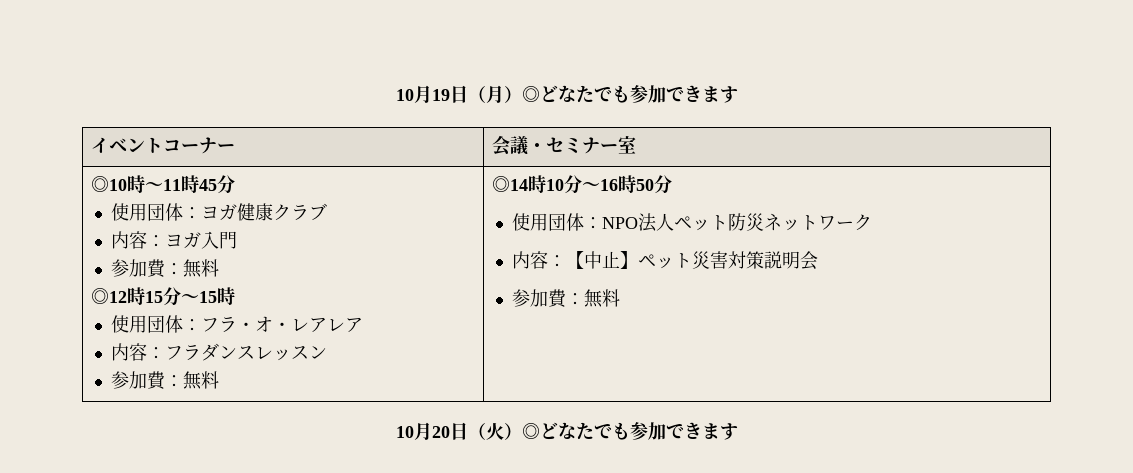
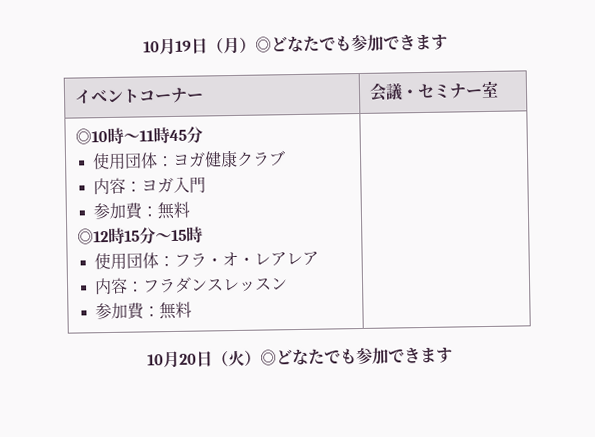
[492,175,673,194] [512,213,873,232] [512,251,819,270] [512,289,621,308] ◎14時10分～16時50分 // 使用団体：NPO法人ペット防災ネットワーク // 内容：【中止】ペット災害対策説明会 // 参加費：無料 -> (193, 309) none

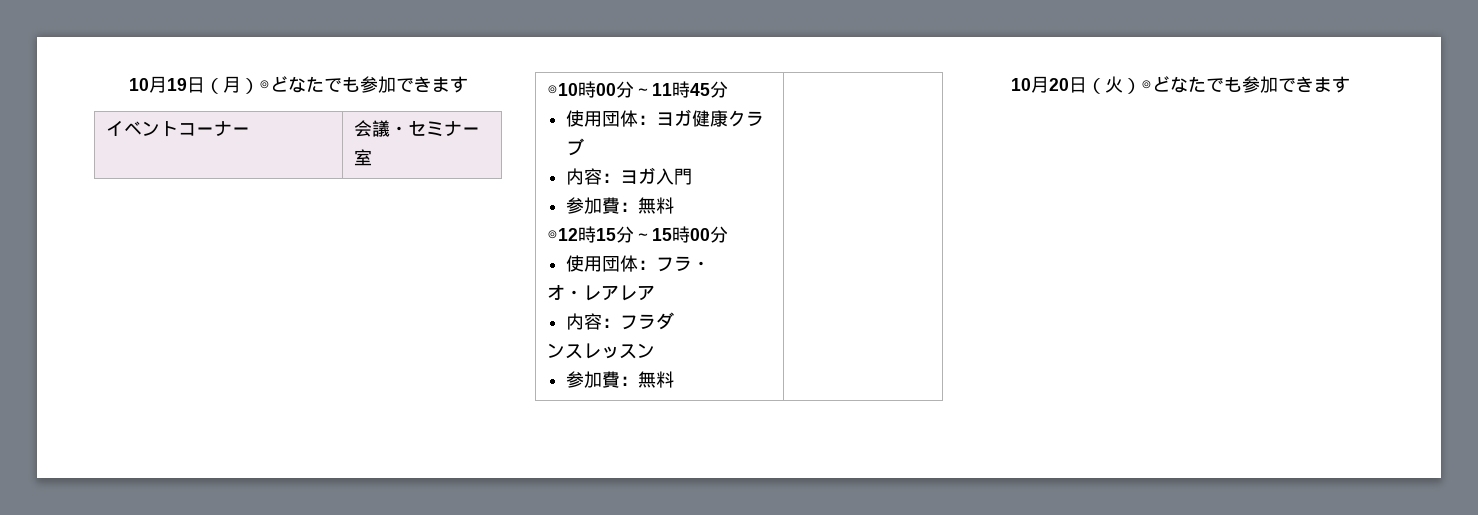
(124, 136) none -> [595,81,634,98] 00分
(203, 234) none -> [689,226,728,243] 00分
(224, 262) none -> (711, 265) //
(193, 284) none -> (675, 321) //

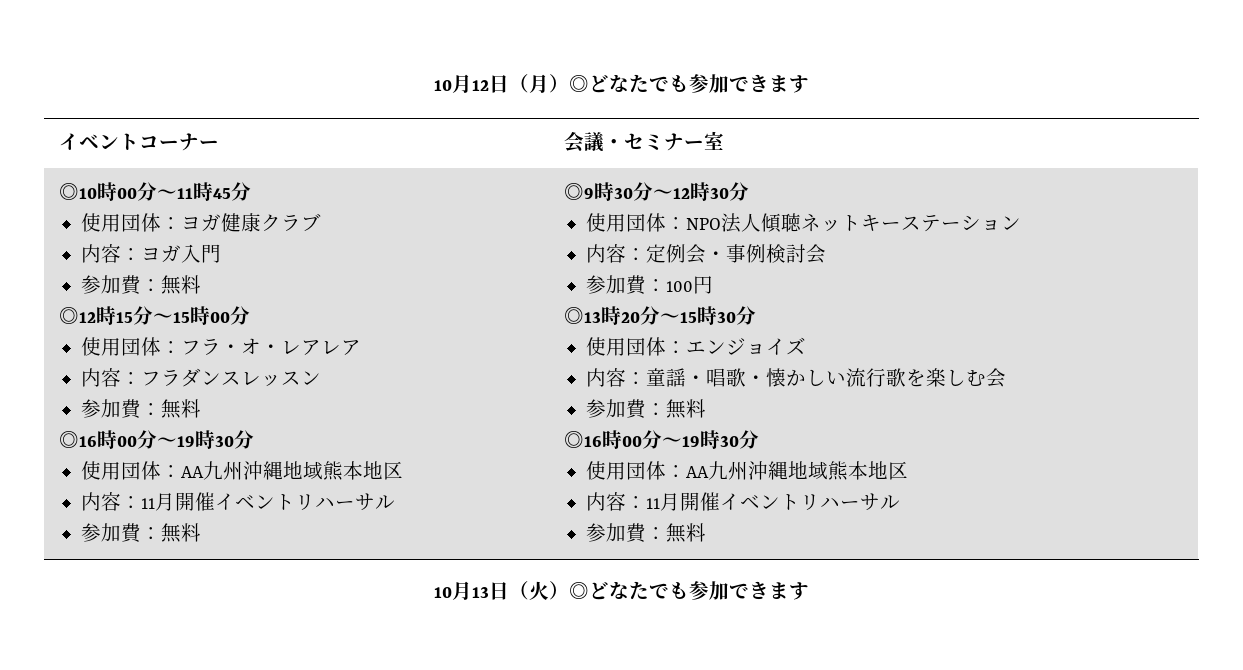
[128,76,187,93] 10月19 -> [434,74,489,94] 10月12
(711, 265) // -> (241, 349) none
(675, 321) // -> (201, 377) none
[1010,76,1069,93] | // 10月20 -> [59,430,255,449] [80,461,403,481] [80,492,395,511] [80,523,201,543] [564,182,750,201] [585,213,1021,233] [585,244,826,264] [585,275,713,295] [564,306,757,325] [585,337,806,356] [585,368,1006,388] [585,399,706,419] [564,430,760,449] [585,461,908,481] [585,492,900,511] [585,523,706,543] [434,581,489,601] // ◎16時00分～19時30分 // 使用団体：AA九州沖縄地域熊本地区 // 内容：11月開催イベントリハーサル // 参加費：無料 | ◎9時30分～12時30分 // 使用団体：NPO法人傾聴ネットキーステーション // 内容：定例会・事例検討会 // 参加費：100円 // ◎13時20分～15時30分 // 使用団体：エンジョイズ // 内容：童謡・唱歌・懐かしい流行歌を楽しむ会 // 参加費：無料 // ◎16時00分～19時30分 // 使用団体：AA九州沖縄地域熊本地区 // 内容：11月開催イベントリハーサル // 参加費：無料 // 10月13

